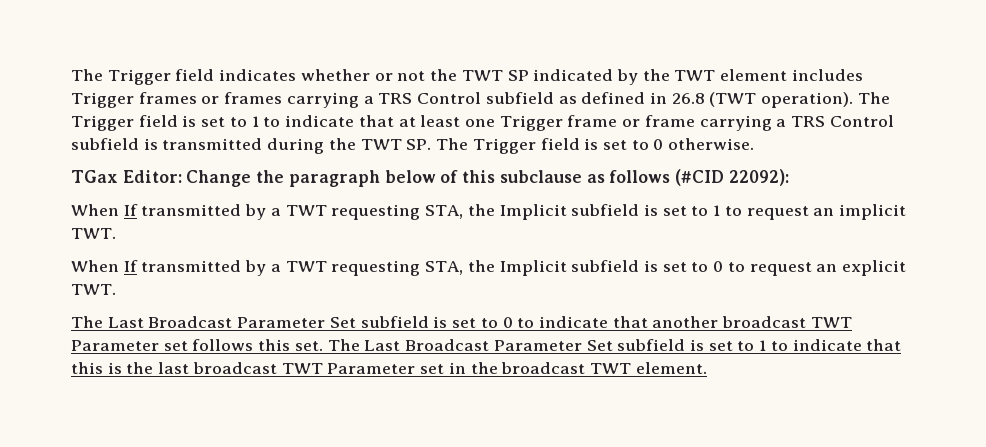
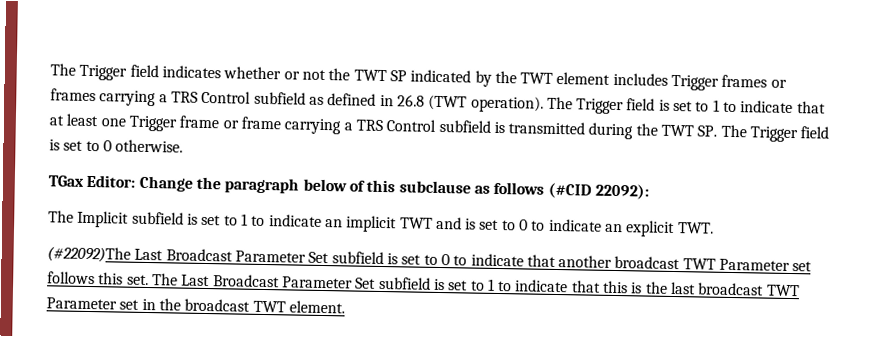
[71,204,495,220] When If transmitted by a TWT requesting STA, the -> [48,210,74,223] The
[746,206,809,220] request -> [268,214,322,227] indicate
[71,228,116,239] [71,260,812,276] TWT. // When If transmitted by a TWT requesting STA, the Implicit subfield is set to 0 to request -> [399,216,602,232] TWT and is set to 0 to indicate
[71,316,103,328] The -> [47,246,131,263] (#22092)The

